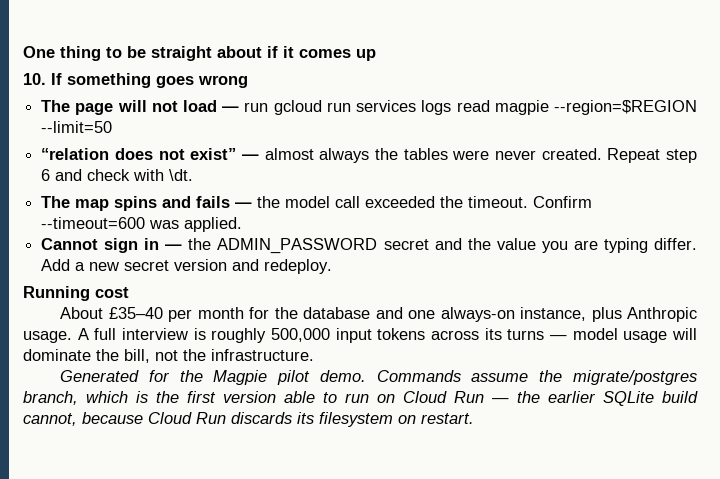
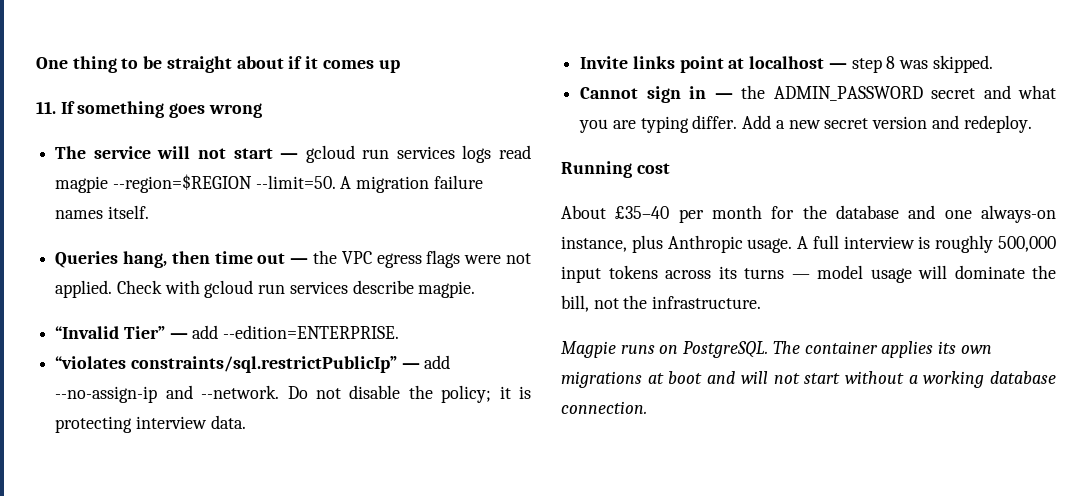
[23,73,46,85] 10. -> [36,101,56,114] 11.
[75,100,269,115] page will not load — run -> [93,146,299,159] service will not start —
[41,121,113,133] [41,148,697,163] [41,169,194,181] [41,196,593,211] [41,217,243,232] --limit=50 // “relation does not exist” — almost always the tables were never created. Repeat step 6 and check with \dt. // The map spins and fails — the model call exceeded the timeout. Confirm --timeout=600 was applied. -> [255,175,483,193] [55,205,149,219] [55,250,531,268] [55,280,476,298] [55,325,400,339] [55,355,451,373] [55,385,532,403] [55,415,246,433] [580,55,993,73] --limit=50. A migration failure names itself. // Queries hang, then time out — the VPC egress flags were not applied. Check with gcloud run services describe magpie. // “Invalid Tier” — add --edition=ENTERPRISE. // “violates constraints/sql.restrictPublicIp” — add --no-assign-ip and --network. Do not disable the policy; it is protecting interview data. // Invite links point at localhost — step 8 was skipped.
[467,238,536,250] the value -> [1018,85,1056,99] what
[60,370,697,385] [23,391,698,406] [23,412,474,427] Generated for the Magpie pilot demo. Commands assume the migrate/postgres branch, which is the first version able to run on Cloud Run — the earlier SQLite build cannot, because Cloud Run discards its filesystem on restart. -> [561,341,992,358] [561,371,1056,388] [561,401,647,414] Magpie runs on PostgreSQL. The container applies its own migrations at boot and will not start without a working database connection.

